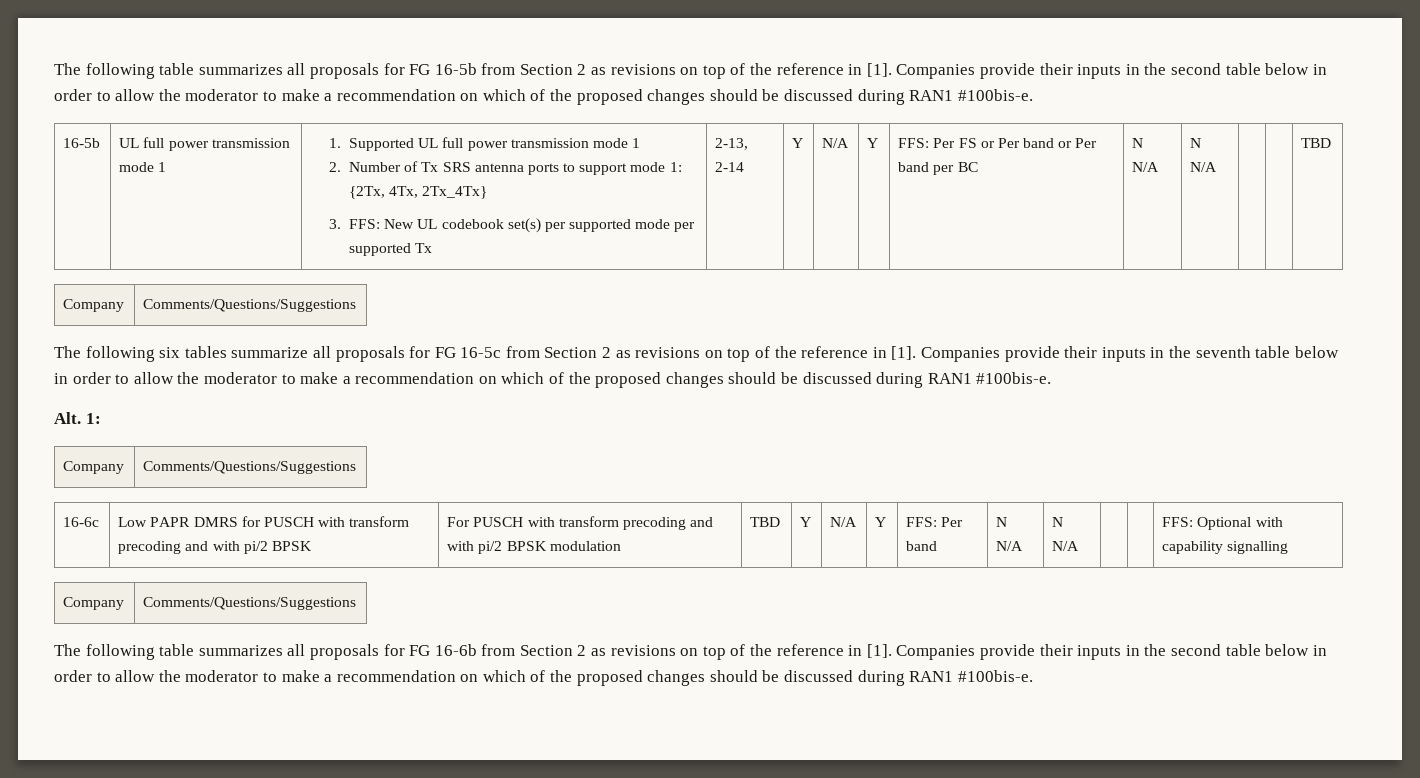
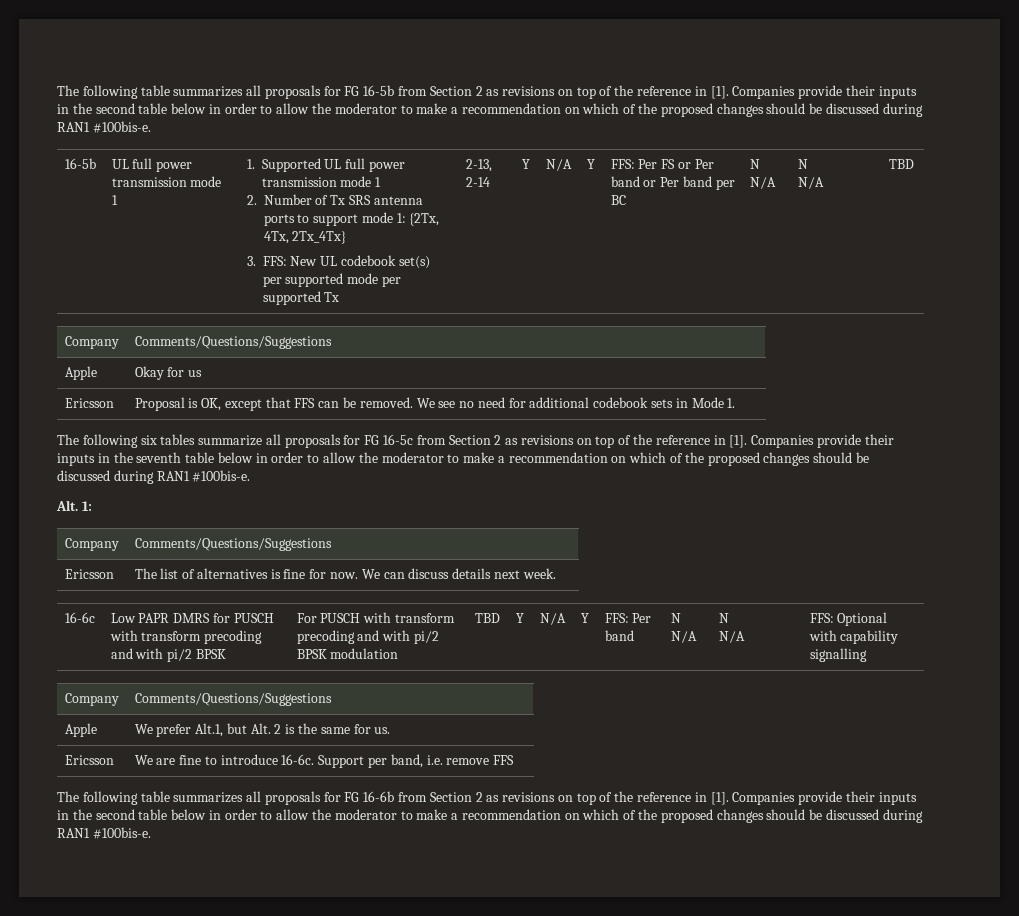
(357, 305) none -> [64,366,97,380] [134,366,203,380] [64,398,114,408] [134,397,736,411] // Apple | Okay for us // Ericsson | Proposal is OK, except that FFS can be removed. We see no need for additional codebook sets in Mode 1.
(357, 467) none -> [64,569,114,579] [134,568,556,579] // Ericsson | The list of alternatives is fine for now. We can discuss details next week.
(357, 603) none -> [64,723,97,737] [134,723,391,737] [64,755,114,765] [134,754,515,768] // Apple | We prefer Alt.1, but Alt. 2 is the same for us. // Ericsson | We are fine to introduce 16-6c. Support per band, i.e. remove FFS

